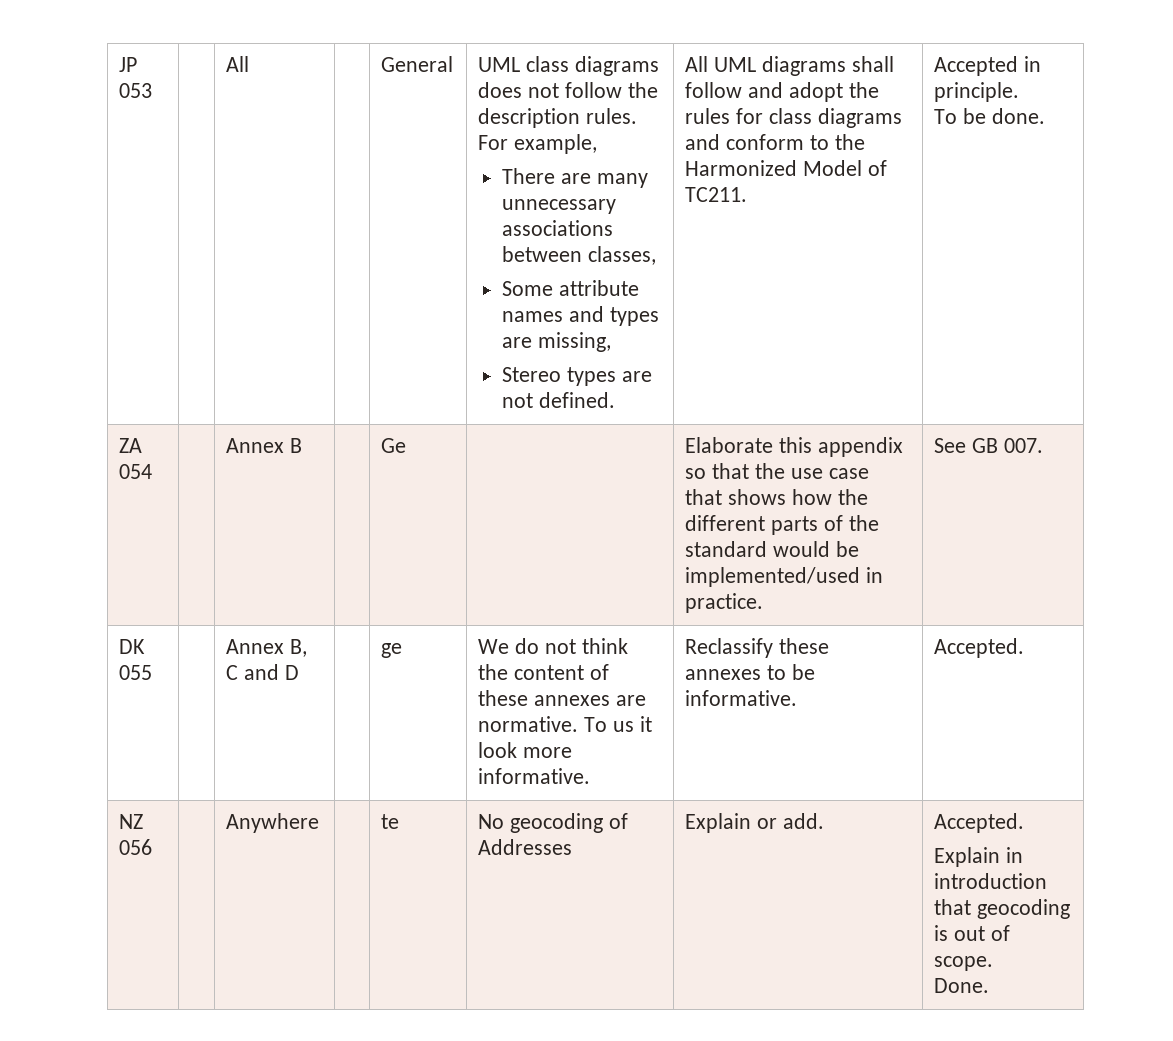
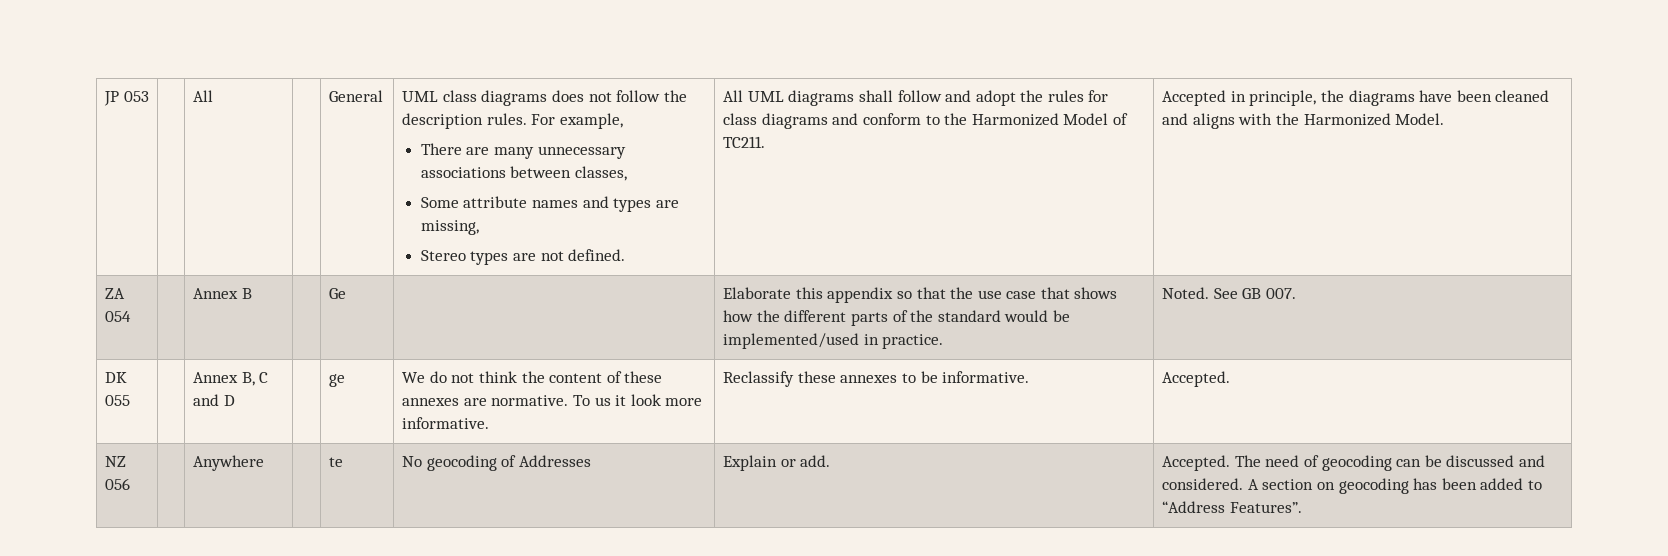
[934,82,1020,102] [934,108,1045,124] principle. // To be done. -> [1249,90,1550,106] [1162,113,1445,129] principle, the diagrams have been cleaned and aligns with the Harmonized Model.
(764, 603) none -> [1162,287,1210,299] Noted.
[934,847,1024,867] [934,873,1048,889] [934,899,1071,919] [934,925,1010,941] [934,956,994,971] [934,978,990,993] // Explain in introduction that geocoding is out of scope. // Done. -> [1234,455,1545,471] [1162,478,1542,494] [1162,501,1302,513] The need of geocoding can be discussed and considered. A section on geocoding has been added to “Address Features”.

